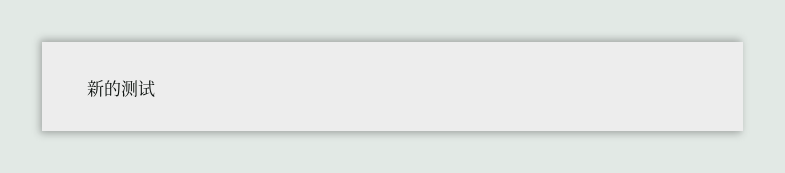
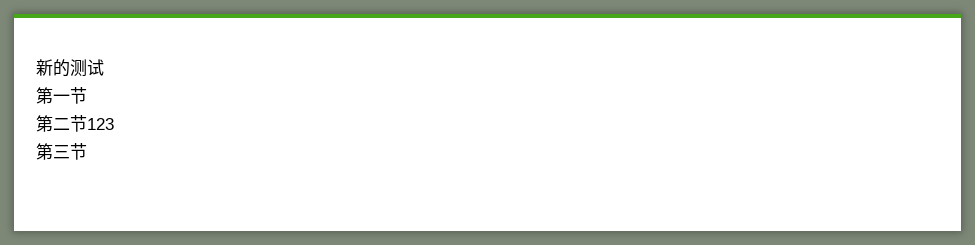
(155, 89) none -> [36,87,87,104] [36,115,114,132] [36,143,87,160] // 第一节 // 第二节123 // 第三节

